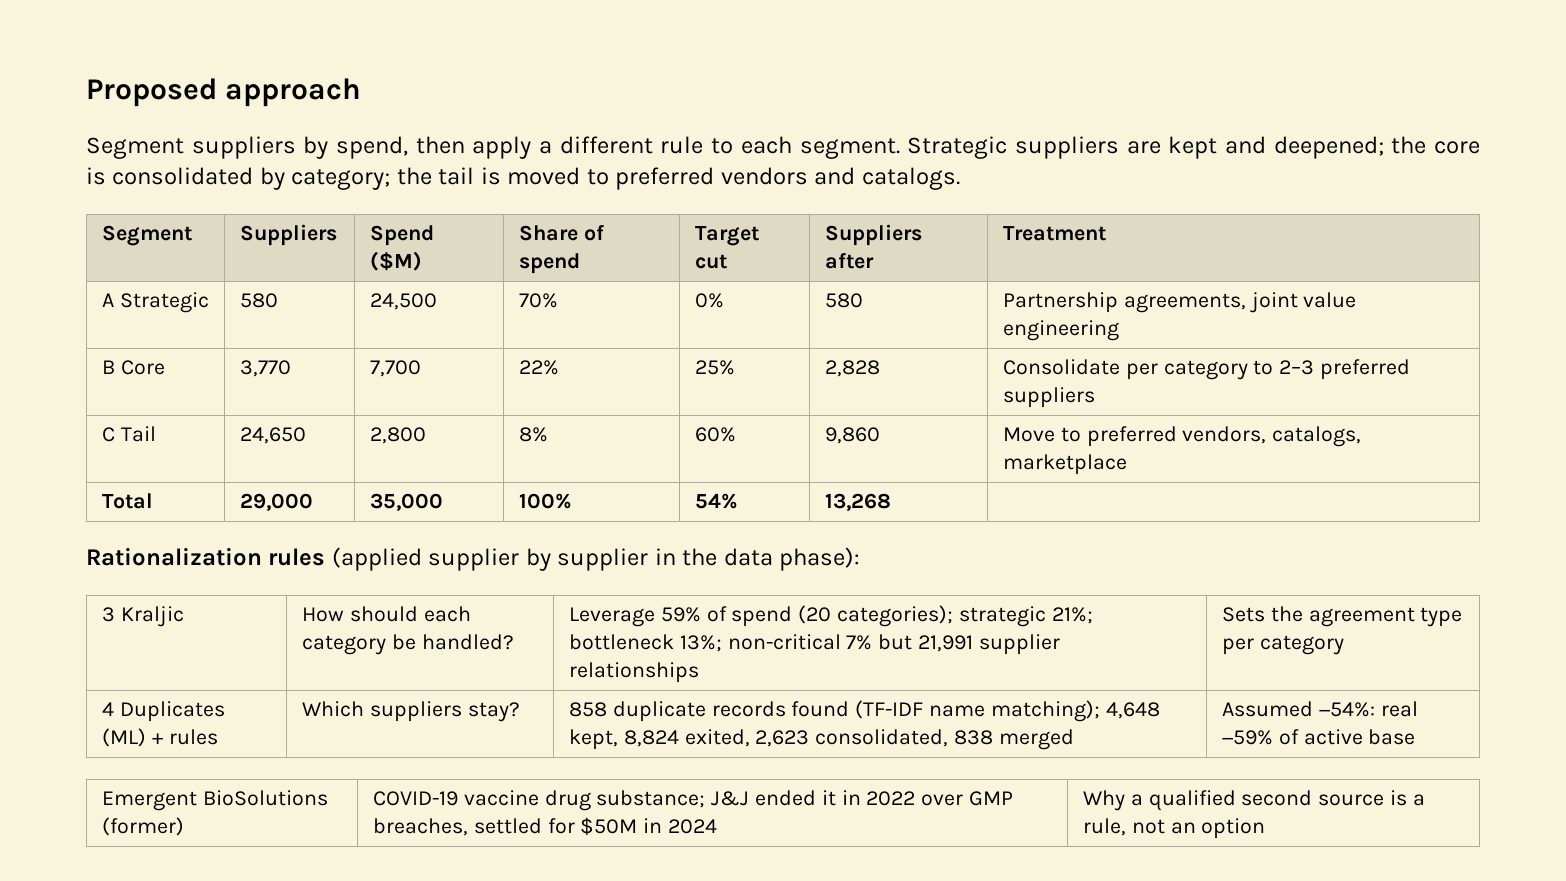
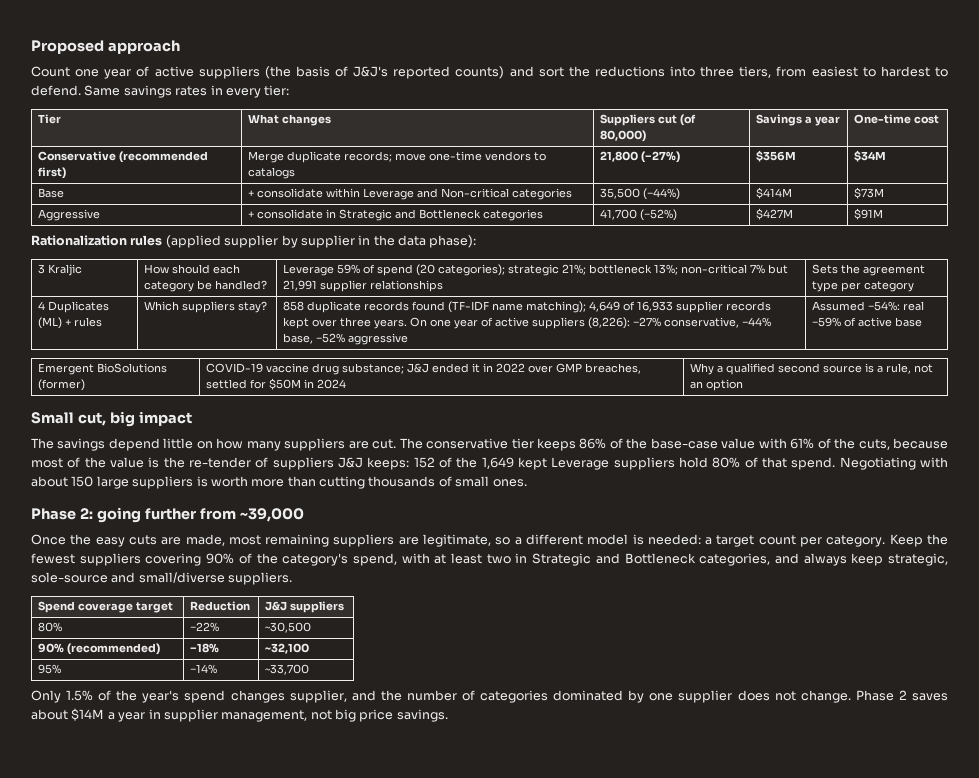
[86,136,1481,159] [86,167,960,190] [101,225,192,246] [239,224,337,246] [369,225,434,246] [369,251,422,271] [518,225,604,241] [518,253,580,274] [694,226,759,246] [694,254,727,269] [824,224,922,246] [824,253,874,269] [1002,226,1106,241] [101,292,209,313] [239,293,278,308] [369,293,437,310] [518,293,558,308] [694,293,724,308] [824,293,863,308] [1002,292,1357,313] [1002,320,1119,341] [101,360,165,375] [239,360,291,377] [369,360,421,377] [518,360,559,375] [694,360,735,375] [824,360,880,377] [1002,359,1410,380] [1002,387,1095,408] [101,426,156,442] [239,427,306,444] [369,427,426,444] [518,427,548,442] [694,427,736,442] [824,427,880,444] [1002,426,1362,447] [1002,454,1127,475] [101,493,153,509] [239,493,313,511] [369,493,443,511] [518,493,571,509] [694,493,737,509] [824,493,891,511] Segment suppliers by spend, then apply a different rule to each segment. Strategic suppliers are kept and deepened; the core is consolidated by category; the tail is moved to preferred vendors and catalogs. // Segment | Suppliers | Spend ($M) | Share of spend | Target cut | Suppliers after | Treatment // A Strategic | 580 | 24,500 | 70% | 0% | 580 | Partnership agreements, joint value engineering // B Core | 3,770 | 7,700 | 22% | 25% | 2,828 | Consolidate per category to 2–3 preferred suppliers // C Tail | 24,650 | 2,800 | 8% | 60% | 9,860 | Move to preferred vendors, catalogs, marketplace // Total | 29,000 | 35,000 | 100% | 54% | 13,268 | -> [31,66,949,79] [31,85,290,98] [38,114,62,124] [248,114,332,126] [600,114,697,126] [600,130,647,142] [756,114,841,126] [854,114,940,124] [38,151,209,163] [38,167,67,179] [248,151,547,163] [248,167,296,179] [600,151,681,163] [756,150,797,162] [854,150,887,162] [38,188,65,198] [248,188,573,200] [600,188,681,200] [756,187,793,199] [854,187,885,199] [38,209,101,221] [248,209,544,221] [600,209,678,221] [756,208,794,220] [854,208,884,220] Count one year of active suppliers (the basis of J&J's reported counts) and sort the reductions into three tiers, from easiest to hardest to defend. Same savings rates in every tier: // Tier | What changes | Suppliers cut (of 80,000) | Savings a year | One-time cost // Conservative (recommended first) | Merge duplicate records; move one-time vendors to catalogs | 21,800 (−27%) | $356M | $34M // Base | + consolidate within Leverage and Non-critical categories | 35,500 (−44%) | $414M | $73M // Aggressive | + consolidate in Strategic and Bottleneck categories | 41,700 (−52%) | $427M | $91M
[1105,702,1160,719] [568,729,1074,750] 4,648 kept, 8,824 exited, 2,623 consolidated, 838 merged -> [589,301,772,313] [283,317,772,329] [283,333,409,345] 4,649 of 16,933 supplier records kept over three years. On one year of active suppliers (8,226): −27% conservative, −44% base, −52% aggressive
(1266, 828) none -> [31,411,192,427] [31,438,949,451] [31,457,949,470] [31,476,527,489] [31,507,304,523] [31,534,949,547] [31,553,949,566] [31,572,293,585] [38,601,174,613] [190,601,251,611] [265,601,345,613] [38,622,63,632] [190,622,220,632] [265,622,312,633] [38,643,161,655] [190,643,220,653] [265,643,310,654] [38,664,62,674] [190,664,218,674] [265,664,310,675] [31,690,949,703] [31,708,448,722] // Small cut, big impact // The savings depend little on how many suppliers are cut. The conservative tier keeps 86% of the base-case value with 61% of the cuts, because most of the value is the re-tender of suppliers J&J keeps: 152 of the 1,649 kept Leverage suppliers hold 80% of that spend. Negotiating with about 150 large suppliers is worth more than cutting thousands of small ones. // Phase 2: going further from ~39,000 // Once the easy cuts are made, most remaining suppliers are legitimate, so a different model is needed: a target count per category. Keep the fewest suppliers covering 90% of the category's spend, with at least two in Strategic and Bottleneck categories, and always keep strategic, sole-source and small/diverse suppliers. // Spend coverage target | Reduction | J&J suppliers // 80% | −22% | ~30,500 // 90% (recommended) | −18% | ~32,100 // 95% | −14% | ~33,700 // Only 1.5% of the year's spend changes supplier, and the number of categories dominated by one supplier does not change. Phase 2 saves about $14M a year in supplier management, not big price savings.

